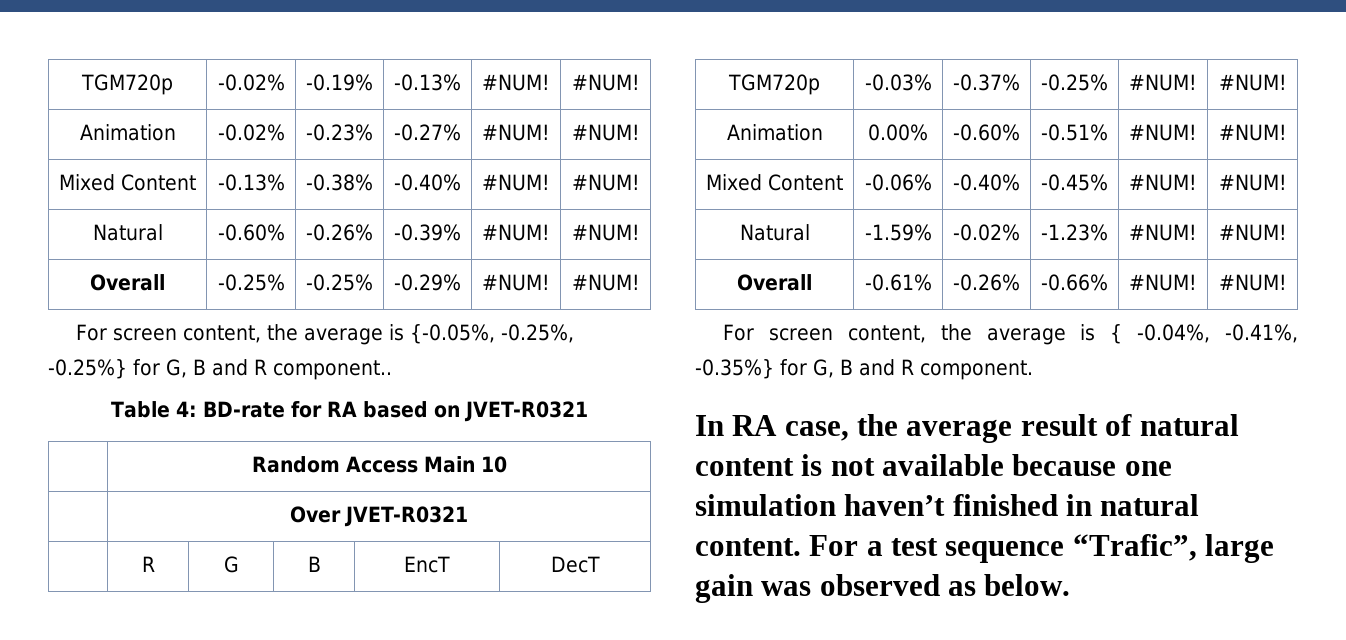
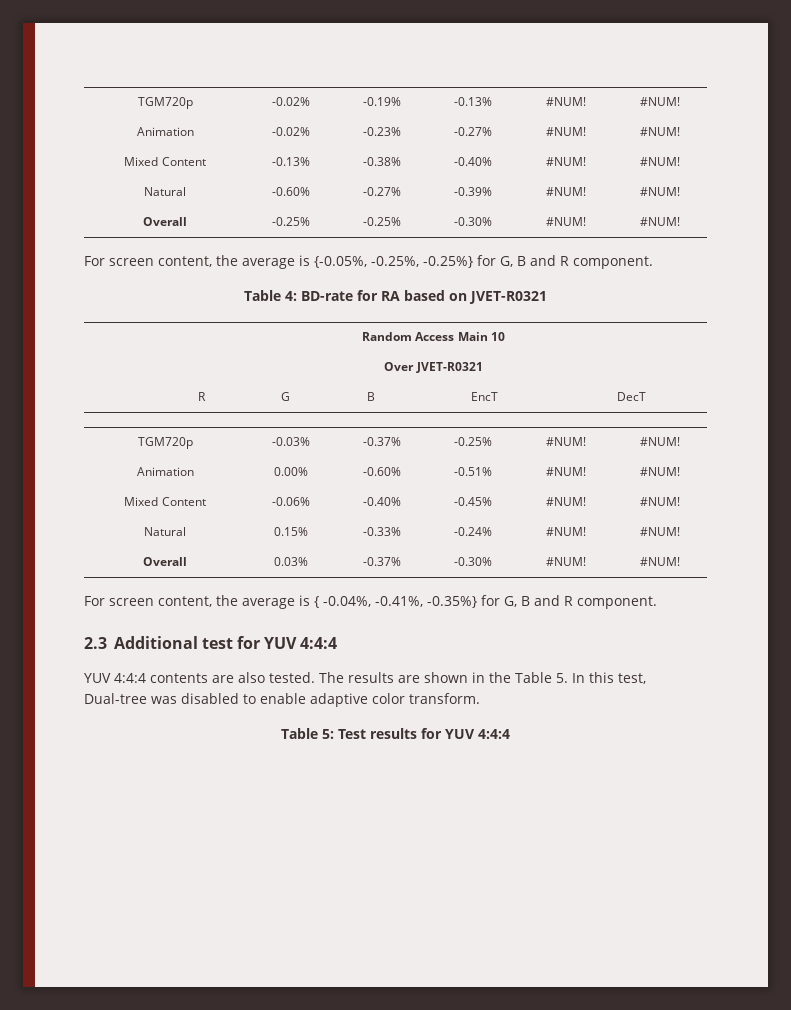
[306,224,373,241] -0.26% -> [363,187,401,196] -0.27%
[394,274,461,291] -0.29% -> [454,217,492,226] -0.30%
[273,360,392,380] component.. -> [573,256,653,269] component.
[864,224,932,241] [953,224,1020,241] [1041,224,1108,241] [1129,224,1197,241] [1218,224,1287,241] [737,274,812,291] [864,274,932,291] [953,274,1020,291] [1041,274,1108,291] -1.59% | -0.02% | -1.23% | #NUM! | #NUM! // Overall | -0.61% | -0.26% | -0.66% -> [274,527,308,536] [363,527,401,536] [454,527,492,536] [545,527,586,536] [639,527,680,536] [143,557,187,566] [274,557,308,566] [363,557,401,566] [454,557,492,566] 0.15% | -0.33% | -0.24% | #NUM! | #NUM! // Overall | 0.03% | -0.37% | -0.30%
[695,414,1239,443] [695,454,1172,476] [695,494,1200,516] [695,534,1275,563] [695,574,1071,603] In RA case, the average result of natural content is not available because one simulation haven’t finished in natural content. For a test sequence “Trafic”, large gain was observed as below. -> [84,636,338,649] [84,672,646,684] [84,693,480,707] [280,728,511,739] 2.3 Additional test for YUV 4:4:4 // YUV 4:4:4 contents are also tested. The results are shown in the Table 5. In this test, Dual-tree was disabled to enable adaptive color transform. // Table 5: Test results for YUV 4:4:4

